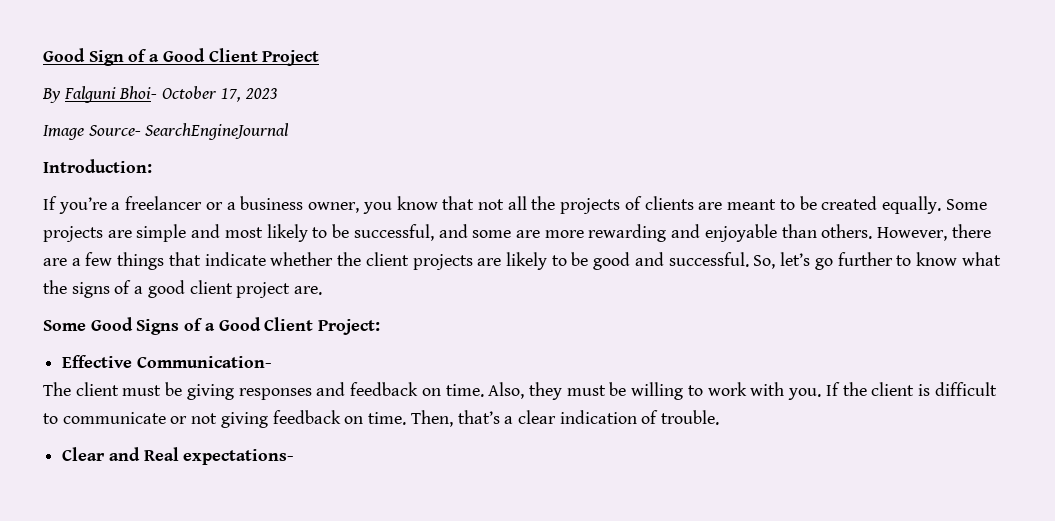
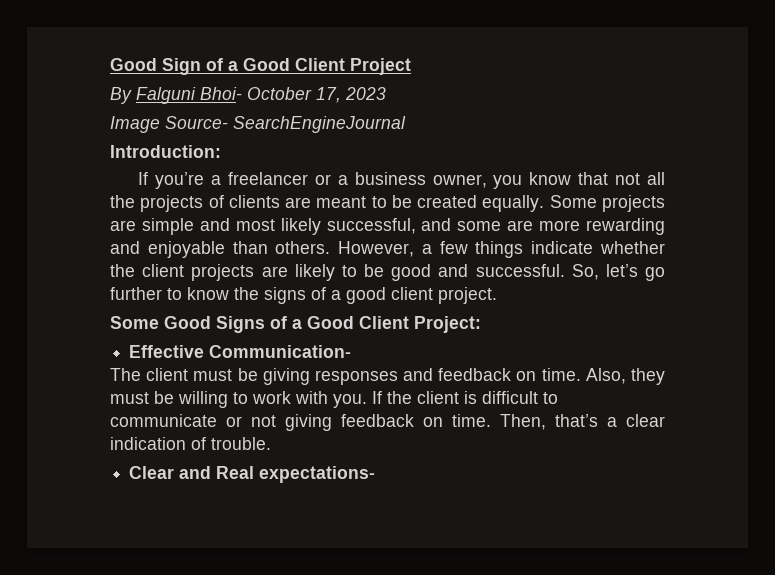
[312,224,350,238] to be -> (321, 226) none
[951,224,991,238] [43,258,67,266] there are -> (415, 249) none
[168,252,201,266] that -> (524, 249) none
[961,252,1001,266] what -> (229, 293) none
[236,282,323,298] project are. -> [438,287,497,304] project.

